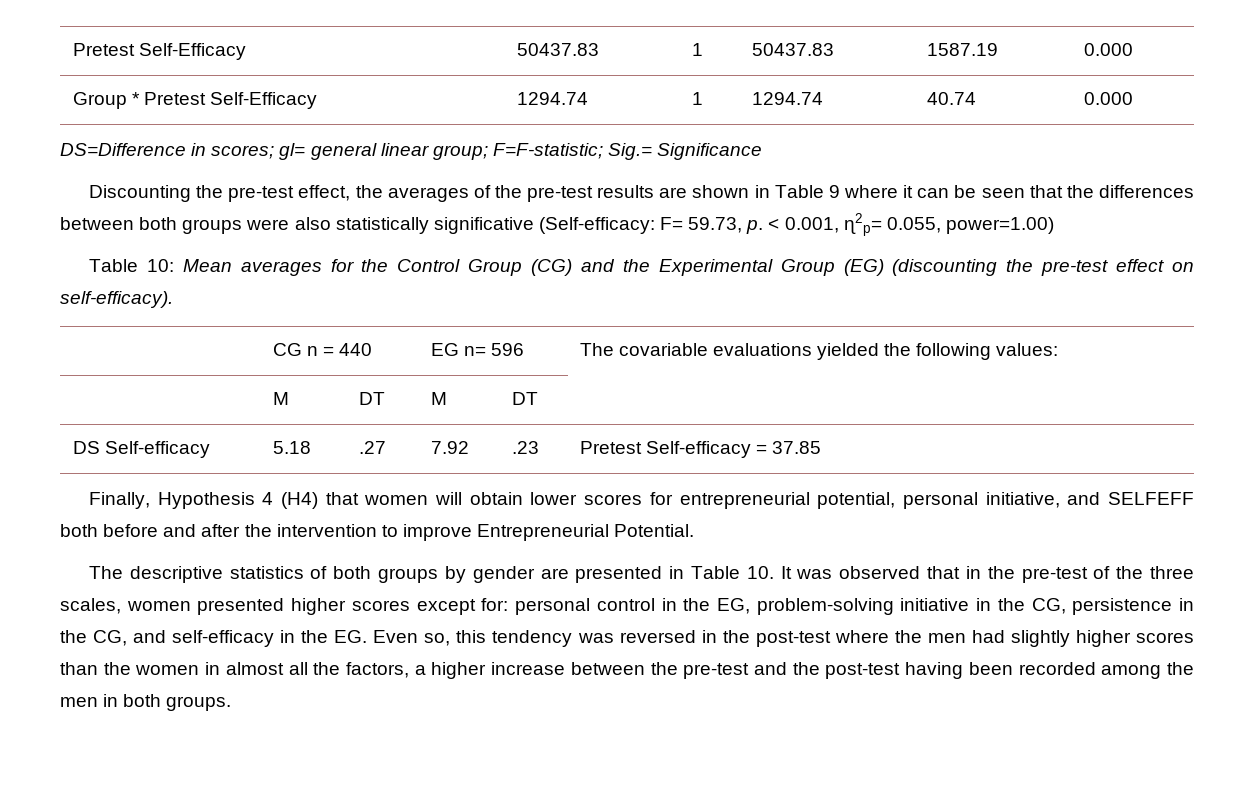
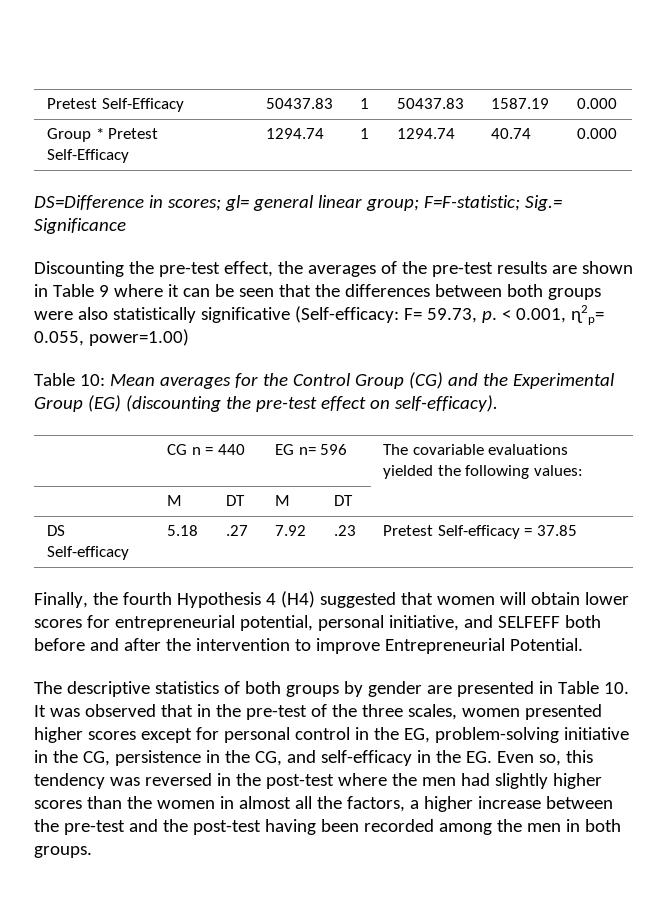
(150, 500) none -> [92,592,172,605] the fourth
(319, 500) none -> [319,592,396,608] suggested
[481,598,509,611] for: -> [195,727,219,740] for

